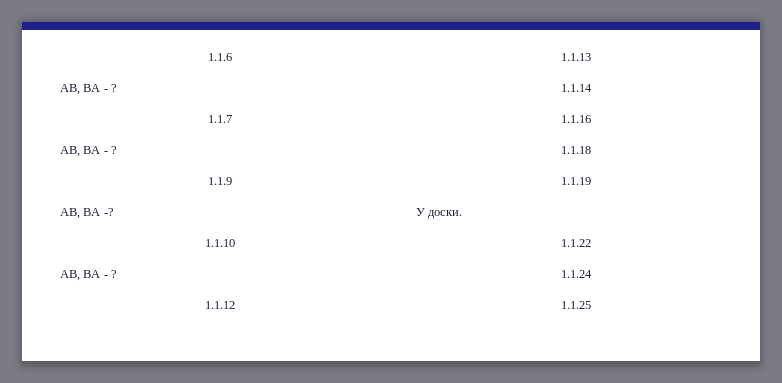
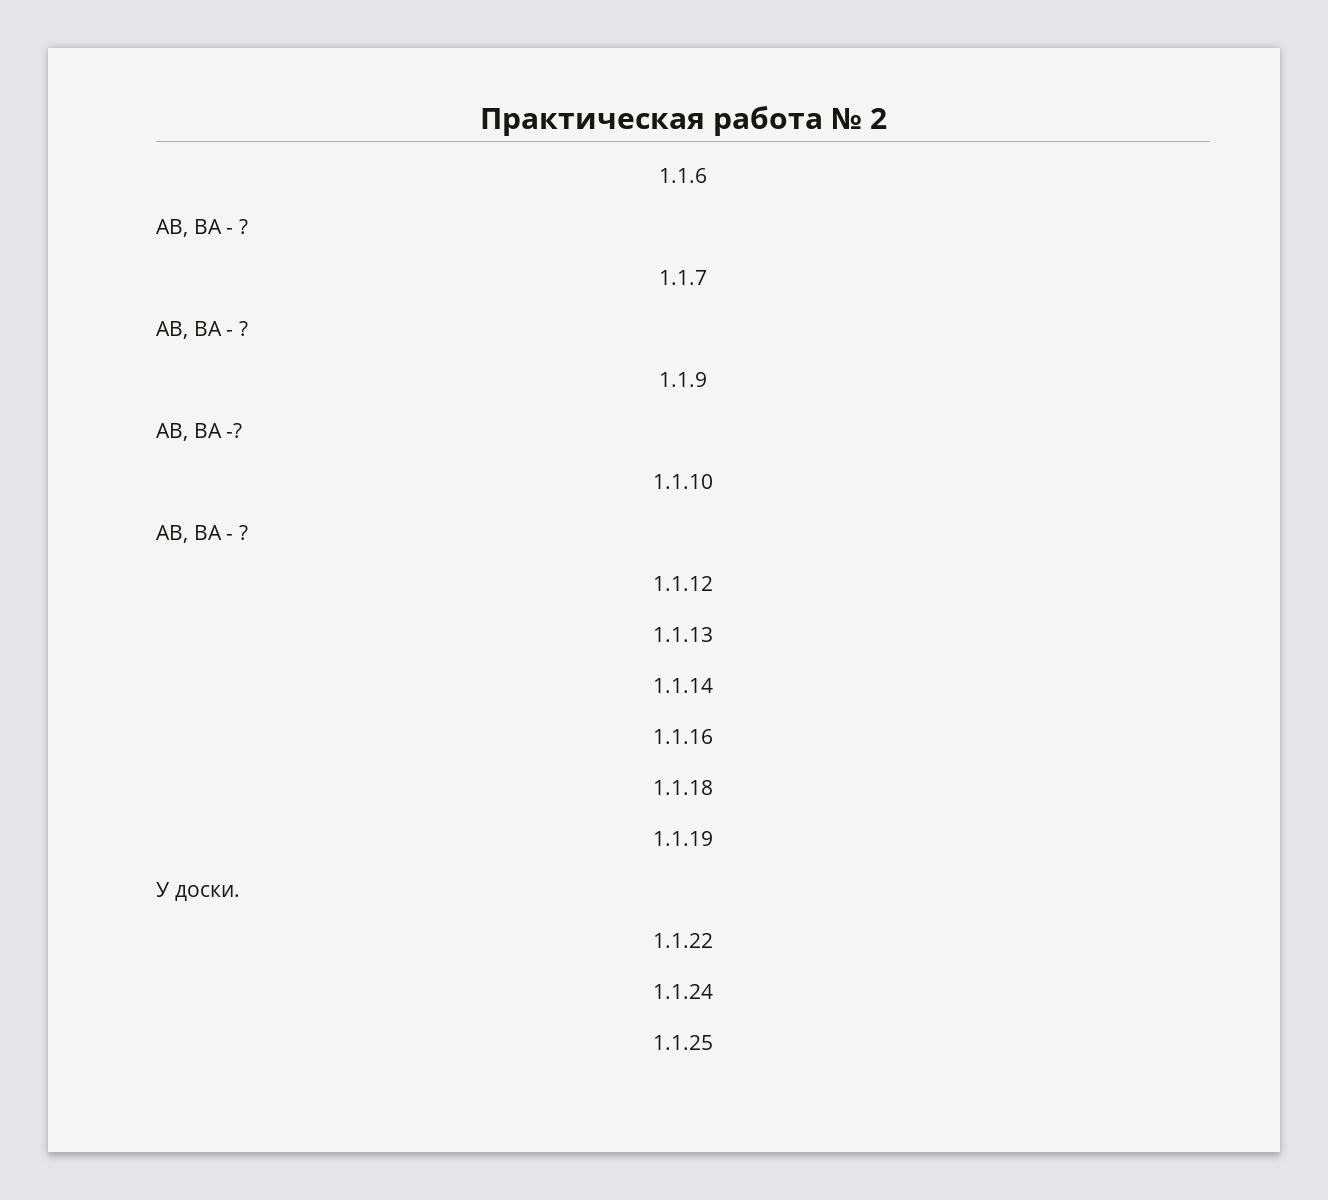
(208, 57) none -> [479,106,887,136] Практическая работа № 2 //

